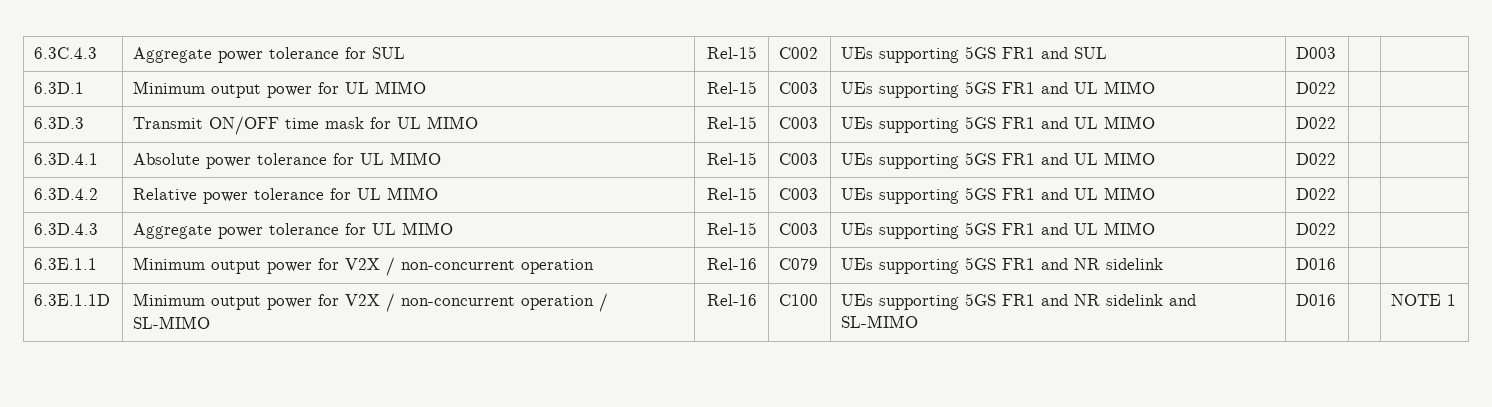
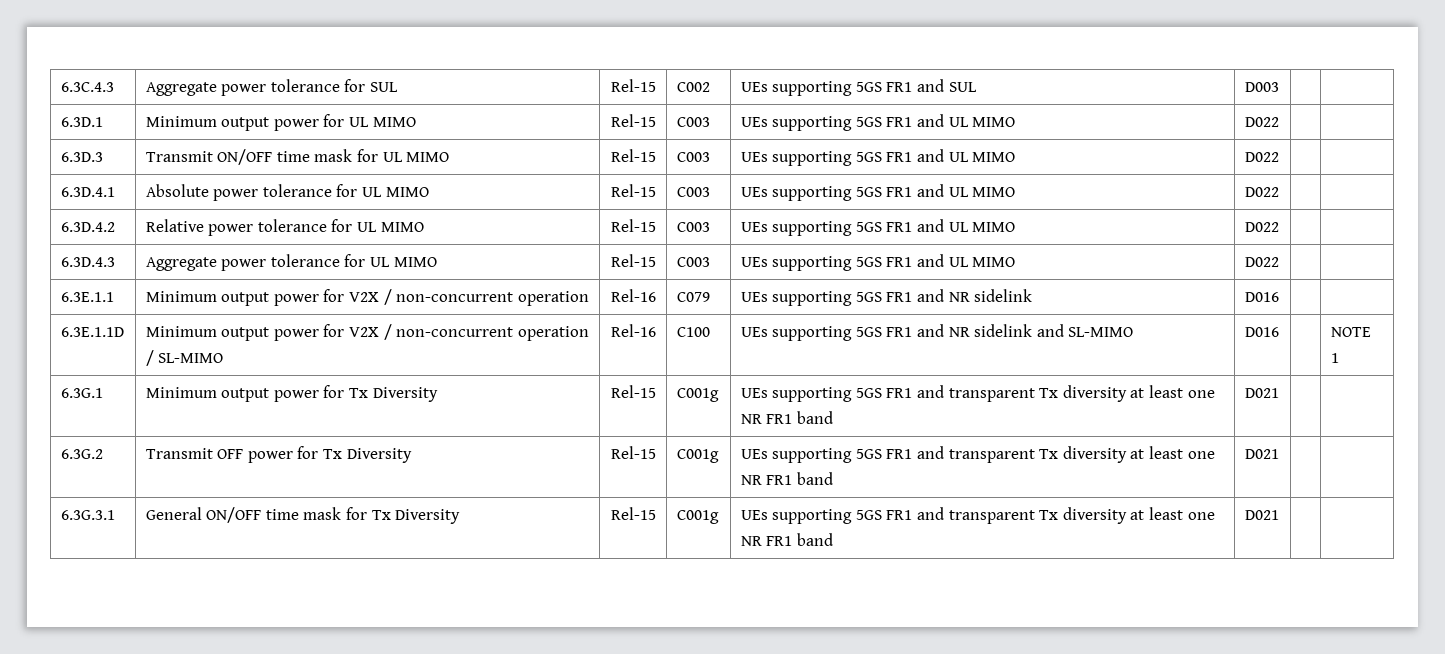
(1457, 300) none -> [60,388,103,398] [145,385,438,402] [610,385,656,398] [676,388,719,402] [740,385,1215,402] [740,411,833,424] [1244,388,1279,398] [60,449,103,459] [145,446,412,463] [610,446,656,459] [676,449,719,463] [740,446,1215,463] [740,472,833,485] [1244,449,1279,459] [60,510,115,520] [145,507,461,524] [610,507,656,520] [676,510,719,524] [740,507,1215,524] [740,533,833,546] [1244,510,1279,520] // 6.3G.1 | Minimum output power for Tx Diversity | Rel-15 | C001g | UEs supporting 5GS FR1 and transparent Tx diversity at least one NR FR1 band | D021 | | // 6.3G.2 | Transmit OFF power for Tx Diversity | Rel-15 | C001g | UEs supporting 5GS FR1 and transparent Tx diversity at least one NR FR1 band | D021 | | // 6.3G.3.1 | General ON/OFF time mask for Tx Diversity | Rel-15 | C001g | UEs supporting 5GS FR1 and transparent Tx diversity at least one NR FR1 band | D021 | |

